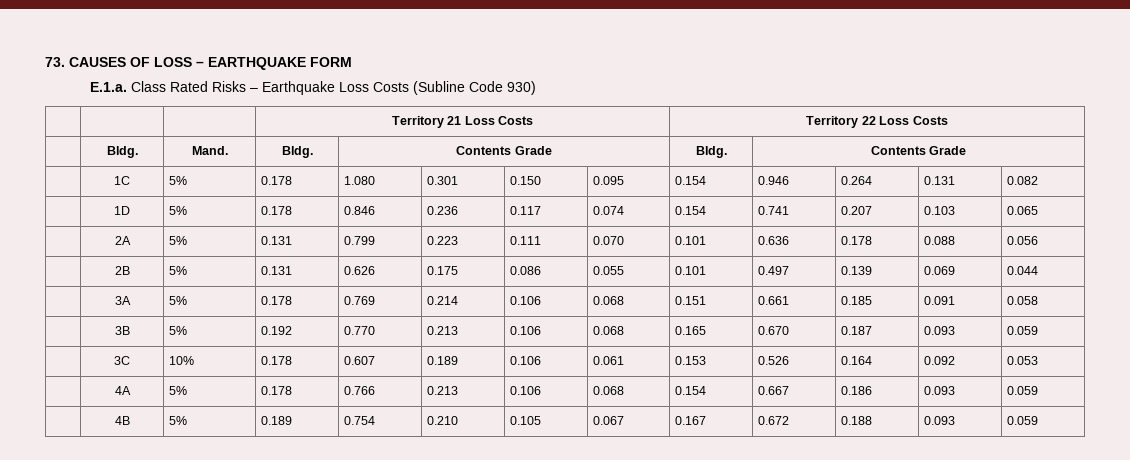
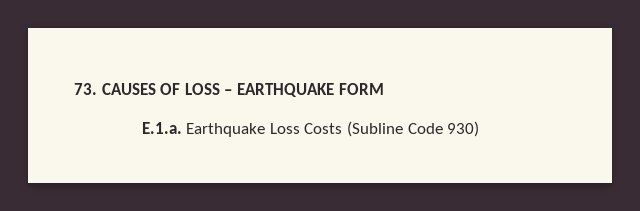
[130,81,258,92] Class Rated Risks – -> (182, 128) none
[391,116,534,128] [806,116,948,128] [106,146,138,158] [191,146,228,155] [281,146,313,158] [456,146,552,155] [695,146,727,158] [870,146,967,155] [114,176,130,185] [169,176,188,185] [261,176,293,185] [344,176,376,185] [427,176,459,185] [510,176,542,185] [593,176,625,185] [675,176,707,185] [758,176,790,185] [841,176,873,185] [924,176,956,185] [1007,176,1039,185] [114,206,130,215] [169,206,188,215] [261,206,293,215] [344,206,376,215] [427,206,459,215] [510,206,542,215] [593,206,625,215] [675,206,707,215] [758,206,790,215] [841,206,873,215] [924,206,956,215] [1007,206,1039,215] [114,236,131,245] [169,236,188,245] [261,236,293,245] [344,236,376,245] [427,236,459,245] [510,236,542,245] [593,236,625,245] [675,236,707,245] [758,236,790,245] [841,236,873,245] [924,236,956,245] [1007,236,1039,245] [114,266,130,275] [169,266,188,275] [261,266,293,275] [344,266,376,275] [427,266,459,275] [510,266,542,275] [593,266,625,275] [675,266,707,275] [758,266,790,275] [841,266,873,275] [924,266,956,275] [1007,266,1039,275] [114,296,131,305] [169,296,188,305] [261,296,293,305] [344,296,376,305] [427,296,459,305] [510,296,542,305] [593,296,625,305] [675,296,707,305] [758,296,790,305] [841,296,873,305] [924,296,956,305] [1007,296,1039,305] [114,326,130,335] [169,326,188,335] [261,326,293,335] [344,326,376,335] [427,326,459,335] [510,326,542,335] [593,326,625,335] [675,326,707,335] [758,326,790,335] [841,326,873,335] [924,326,956,335] [1007,326,1039,335] [114,356,130,365] [169,356,195,365] [261,356,293,365] [344,356,376,365] [427,356,459,365] [510,356,542,365] [593,356,625,365] [675,356,707,365] [758,356,790,365] [841,356,873,365] [924,356,956,365] [1007,356,1039,365] [114,386,131,395] [169,386,188,395] [261,386,293,395] [344,386,376,395] [427,386,459,395] [510,386,542,395] [593,386,625,395] [675,386,707,395] [758,386,790,395] [841,386,873,395] [924,386,956,395] [1007,386,1039,395] [114,416,130,425] [169,416,188,425] [261,416,293,425] [344,416,376,425] [427,416,459,425] [510,416,542,425] [593,416,625,425] [675,416,707,425] [758,416,790,425] [841,416,873,425] [924,416,956,425] [1007,416,1039,425] // | | | Territory 21 Loss Costs | Territory 22 Loss Costs // | Bldg. | Mand. | Bldg. | Contents Grade | Bldg. | Contents Grade // | 1C | 5% | 0.178 | 1.080 | 0.301 | 0.150 | 0.095 | 0.154 | 0.946 | 0.264 | 0.131 | 0.082 // | 1D | 5% | 0.178 | 0.846 | 0.236 | 0.117 | 0.074 | 0.154 | 0.741 | 0.207 | 0.103 | 0.065 // | 2A | 5% | 0.131 | 0.799 | 0.223 | 0.111 | 0.070 | 0.101 | 0.636 | 0.178 | 0.088 | 0.056 // | 2B | 5% | 0.131 | 0.626 | 0.175 | 0.086 | 0.055 | 0.101 | 0.497 | 0.139 | 0.069 | 0.044 // | 3A | 5% | 0.178 | 0.769 | 0.214 | 0.106 | 0.068 | 0.151 | 0.661 | 0.185 | 0.091 | 0.058 // | 3B | 5% | 0.192 | 0.770 | 0.213 | 0.106 | 0.068 | 0.165 | 0.670 | 0.187 | 0.093 | 0.059 // | 3C | 10% | 0.178 | 0.607 | 0.189 | 0.106 | 0.061 | 0.153 | 0.526 | 0.164 | 0.092 | 0.053 // | 4A | 5% | 0.178 | 0.766 | 0.213 | 0.106 | 0.068 | 0.154 | 0.667 | 0.186 | 0.093 | 0.059 // | 4B | 5% | 0.189 | 0.754 | 0.210 | 0.105 | 0.067 | 0.167 | 0.672 | 0.188 | 0.093 | 0.059 -> (480, 129) none

